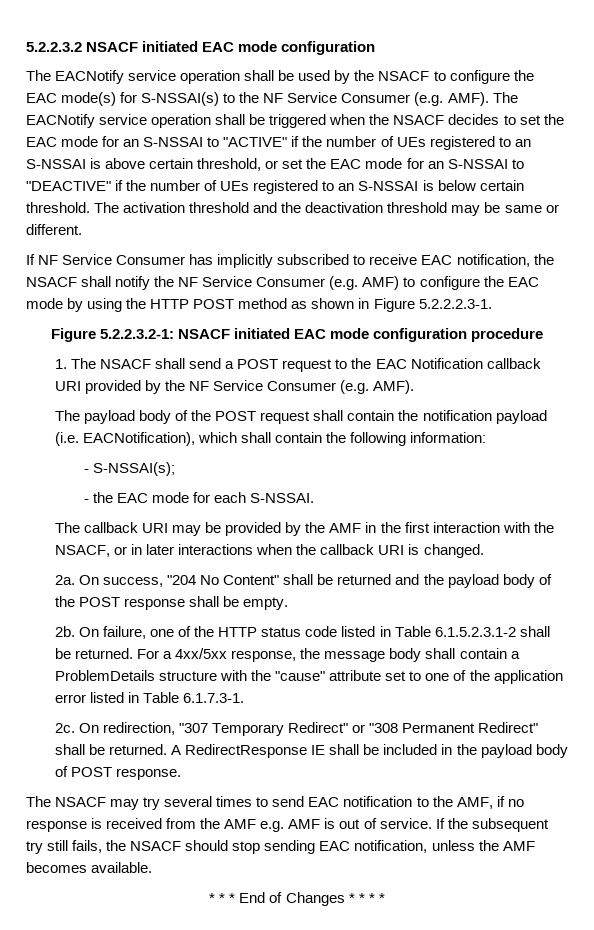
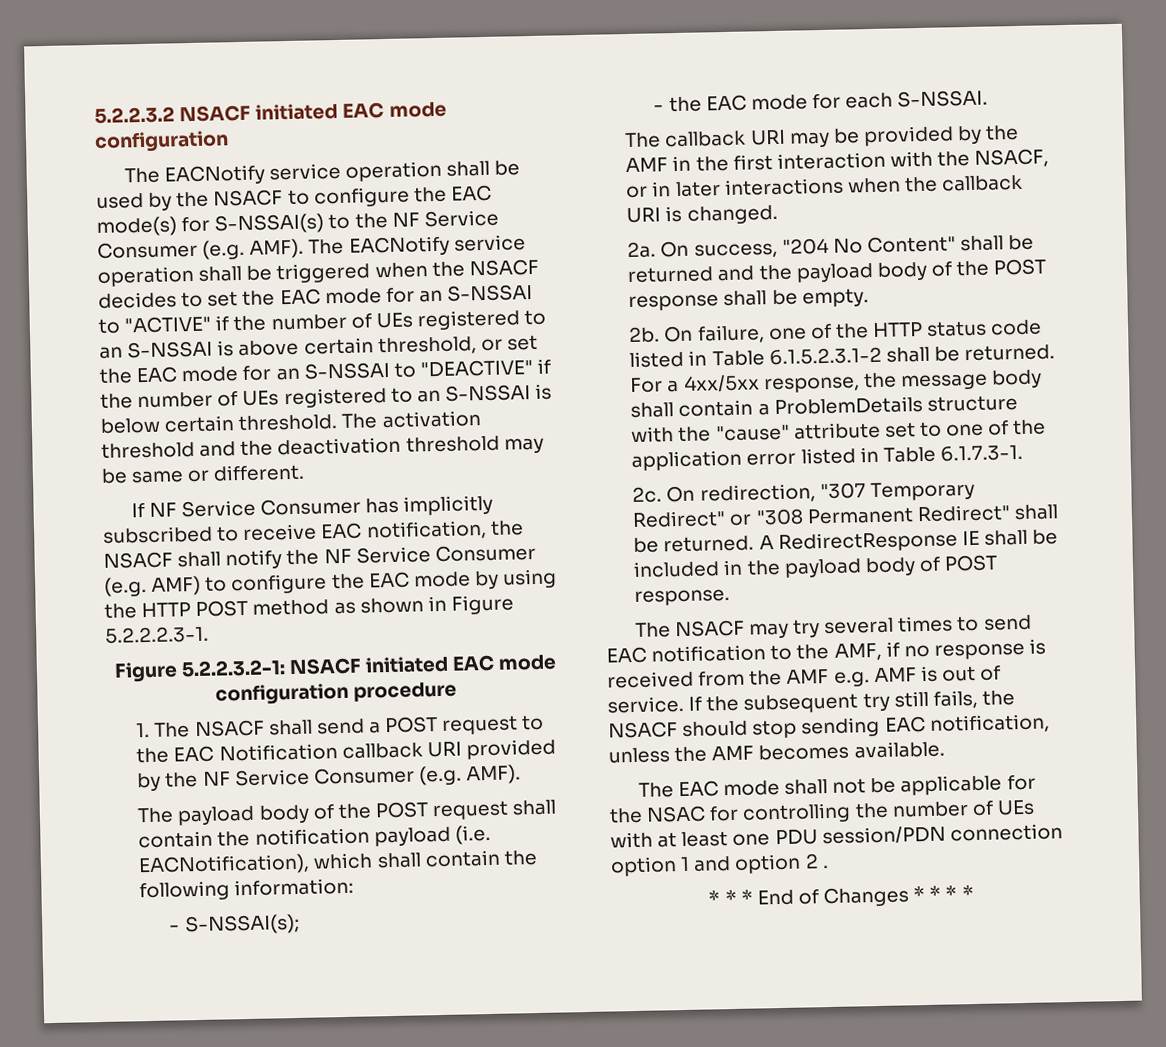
(153, 867) none -> [637,774,1036,798] [609,799,1035,824] [610,823,1063,849] [610,853,829,877] // The EAC mode shall not be applicable for the NSAC for controlling the number of UEs with at least one PDU session/PDN connection option 1 and option 2 .

